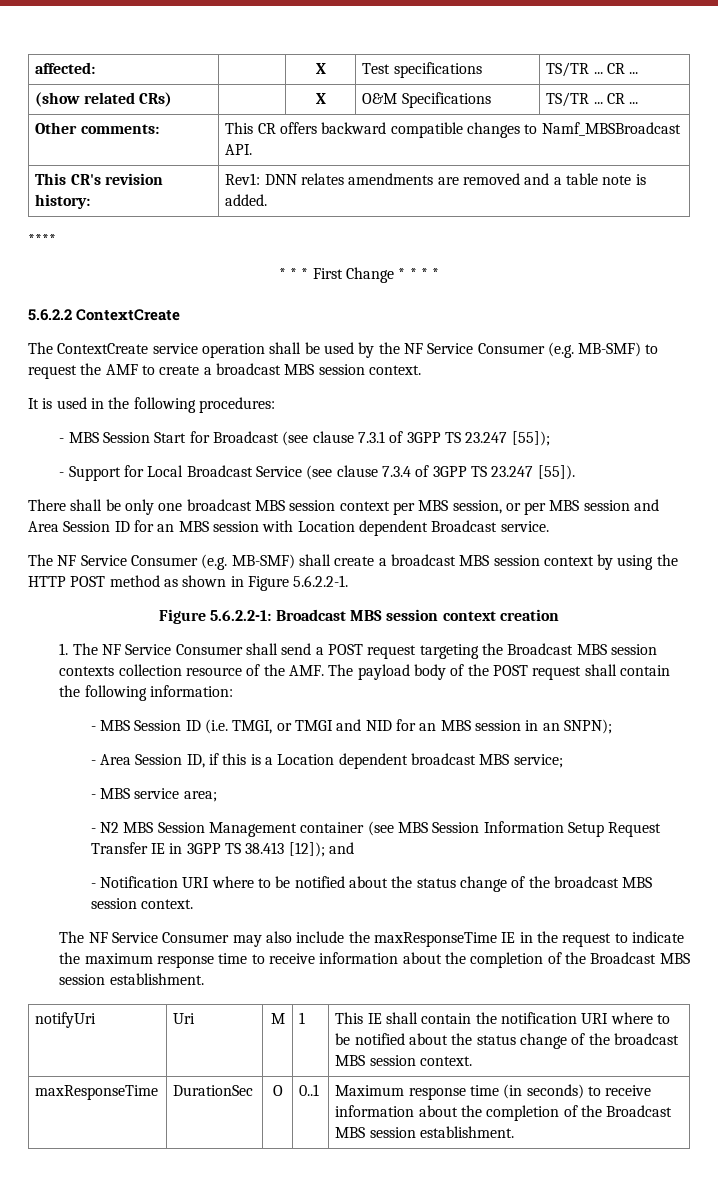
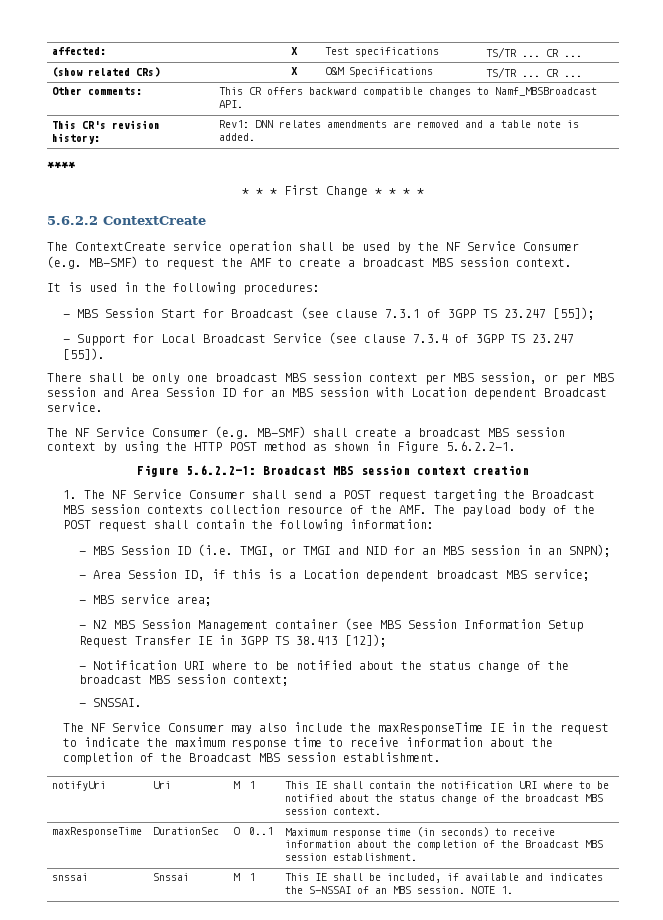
[329,842,355,854] and -> (388, 640) none
[141,899,194,909] context. -> [233,675,290,686] [79,698,143,707] context; // - SNSSAI.
(515, 1132) none -> [52,873,89,881] [153,873,190,881] [232,873,240,881] [249,873,256,881] [285,873,604,883] [285,886,514,894] // snssai | Snssai | M | 1 | This IE shall be included, if available and indicates the S-NSSAI of an MBS session. NOTE 1.

